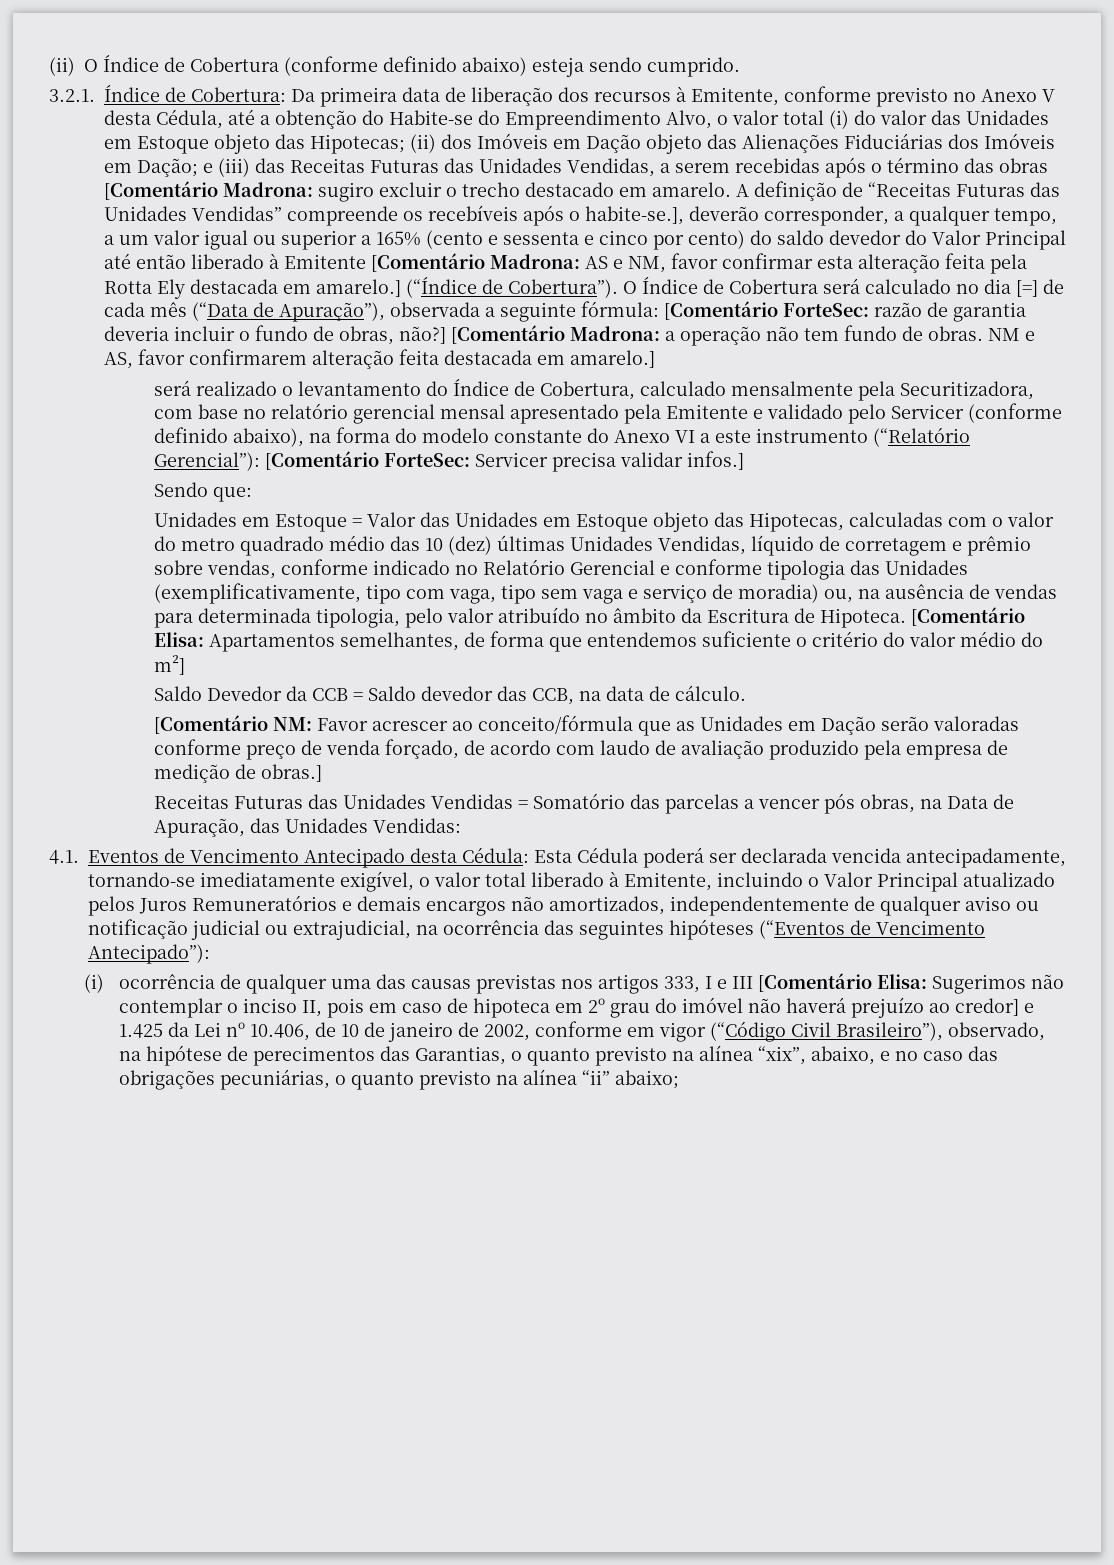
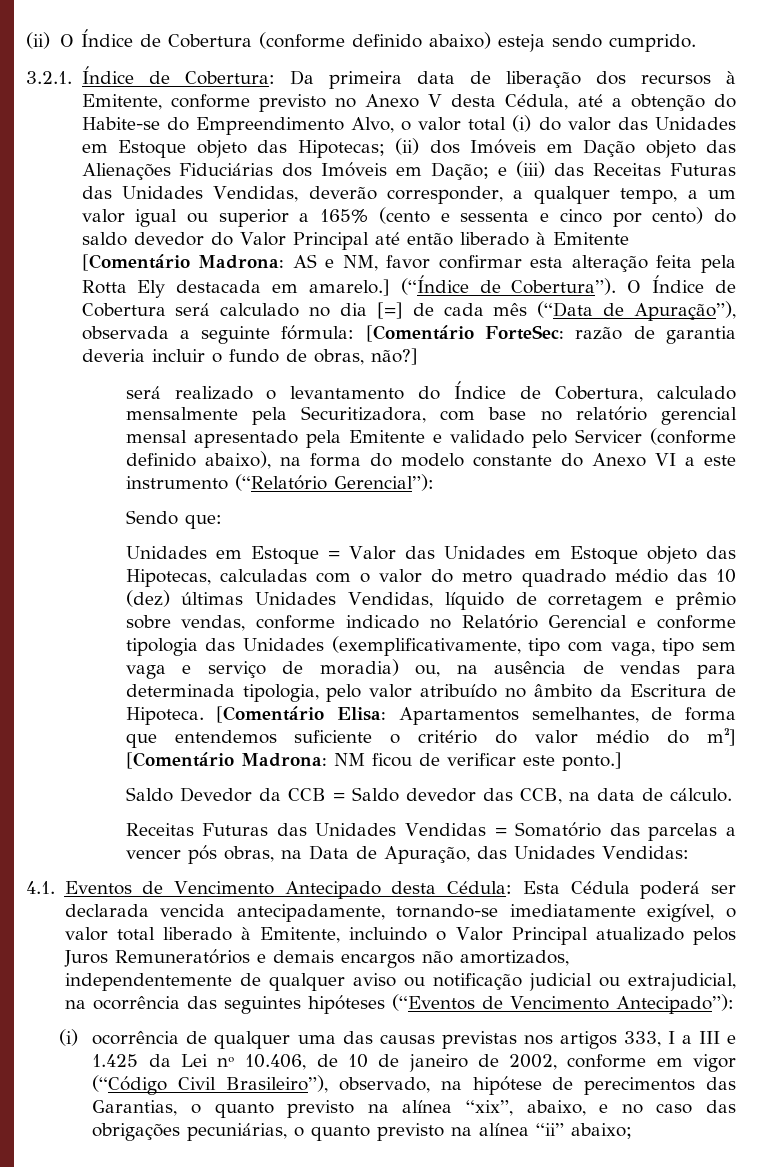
[660,157,1048,178] [104,181,1060,202] [104,205,684,226] a serem recebidas após o término das obras [Comentário Madrona: sugiro excluir o trecho destacado em amarelo. A definição de “Receitas Futuras das Unidades Vendidas” compreende os recebíveis após o habite-se.], -> (299, 194) none
[451,325,1035,346] [104,349,655,369] [Comentário Madrona: a operação não tem fundo de obras. NM e AS, favor confirmarem alteração feita destacada em amarelo.] -> (418, 356) none
[265,451,745,472] [Comentário ForteSec: Servicer precisa validar infos.] -> (434, 482) none
(186, 665) none -> [125,752,622,771] [Comentário Madrona: NM ficou de verificar este ponto.]
[154,715,1020,736] [154,739,1009,760] [154,764,323,783] // [Comentário NM: Favor acrescer ao conceito/fórmula que as Unidades em Dação serão valoradas conforme preço de venda forçado, de acordo com laudo de avaliação produzido pela empresa de medição de obras.] -> (732, 795) none
[717,973,1065,994] [119,997,1020,1018] e III [Comentário Elisa: Sugerimos não contemplar o inciso II, pois em caso de hipoteca em 2º grau do imóvel não haverá prejuízo ao credor] -> [681,1031,720,1044] a III

